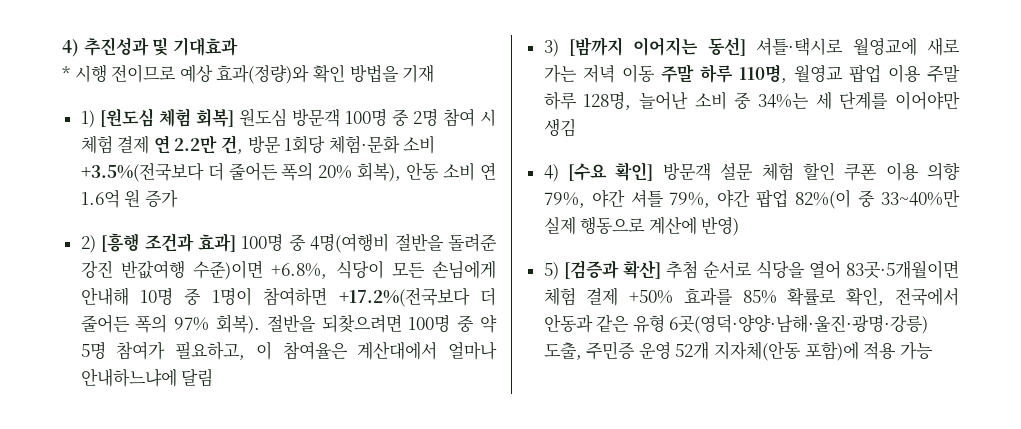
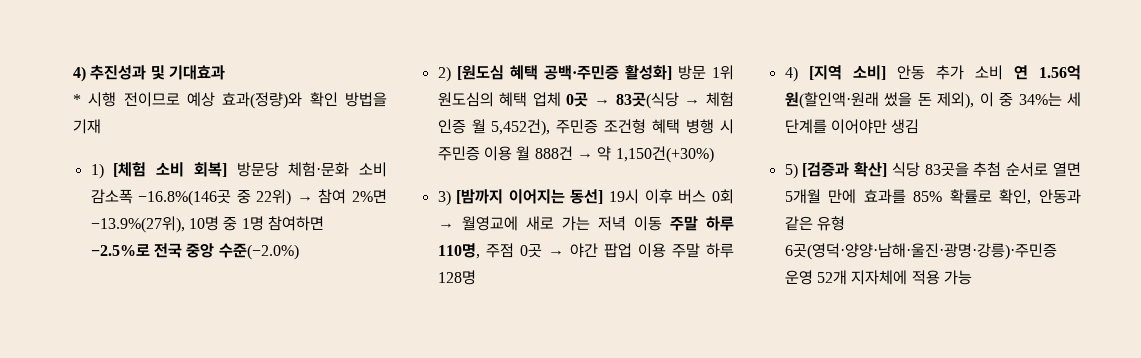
[99,108,496,127] [80,135,436,154] [80,162,497,182] [80,189,178,208] [80,233,497,253] [80,260,496,280] [80,287,496,307] [80,314,498,334] [80,341,497,360] [80,368,214,387] [원도심 체험 회복] 원도심 방문객 100명 중 2명 참여 시 체험 결제 연 2.2만 건, 방문 1회당 체험·문화 소비 +3.5%(전국보다 더 줄어든 폭의 20% 회복), 안동 소비 연 1.6억 원 증가 // 2) [흥행 조건과 효과] 100명 중 4명(여행비 절반을 돌려준 강진 반값여행 수준)이면 +6.8%, 식당이 모든 손님에게 안내해 10명 중 1명이 참여하면 +17.2%(전국보다 더 줄어든 폭의 97% 회복). 절반을 되찾으려면 100명 중 약 5명 참여가 필요하고, 이 참여율은 계산대에서 얼마나 안내하느냐에 달림 -> [113,162,387,177] [90,189,387,206] [90,216,324,233] [90,243,299,260] [437,65,734,82] [437,92,734,109] [437,119,734,136] [437,146,714,163] [체험 소비 회복] 방문당 체험·문화 소비 감소폭 −16.8%(146곳 중 22위) → 참여 2%면 −13.9%(27위), 10명 중 1명 참여하면 −2.5%로 전국 중앙 수준(−2.0%) // 2) [원도심 혜택 공백·주민증 활성화] 방문 1위 원도심의 혜택 업체 0곳 → 83곳(식당 → 체험 인증 월 5,452건), 주민증 조건형 혜택 병행 시 주민증 이용 월 888건 → 약 1,150건(+30%)
[756,38,844,56] 셔틀·택시로 -> [609,189,734,204] [437,223,454,229] 19시 이후 버스 0회 →
[793,64,960,83] [543,91,727,110] 월영교 팝업 이용 주말 하루 128명, 늘어난 소비 -> [485,243,734,258] [437,270,476,285] [784,65,1081,82] [784,92,994,109] 주점 0곳 → 야간 팝업 이용 주말 하루 128명 // 4) [지역 소비] 안동 추가 소비 연 1.56억 원(할인액·원래 썼을 돈 제외), 이
[543,162,960,182] [543,189,960,209] [543,216,740,236] [543,260,959,280] [543,287,674,306] 4) [수요 확인] 방문객 설문 체험 할인 쿠폰 이용 의향 79%, 야간 셔틀 79%, 야간 팝업 82%(이 중 33~40%만 실제 행동으로 계산에 반영) // 5) [검증과 확산] 추첨 순서로 식당을 열어 83곳·5개월이면 체험 결제 +50% -> [784,162,1081,179] [784,189,857,204] 5) [검증과 확산] 식당 83곳을 추첨 순서로 열면 5개월 만에
[895,287,959,306] 전국에서 -> (1032, 197) none
[669,314,929,334] [543,341,859,361] 6곳(영덕·양양·남해·울진·광명·강릉) 도출, 주민증 운영 52개 지자체(안동 포함)에 -> [784,243,1057,260] [784,270,908,285] 6곳(영덕·양양·남해·울진·광명·강릉)·주민증 운영 52개 지자체에

